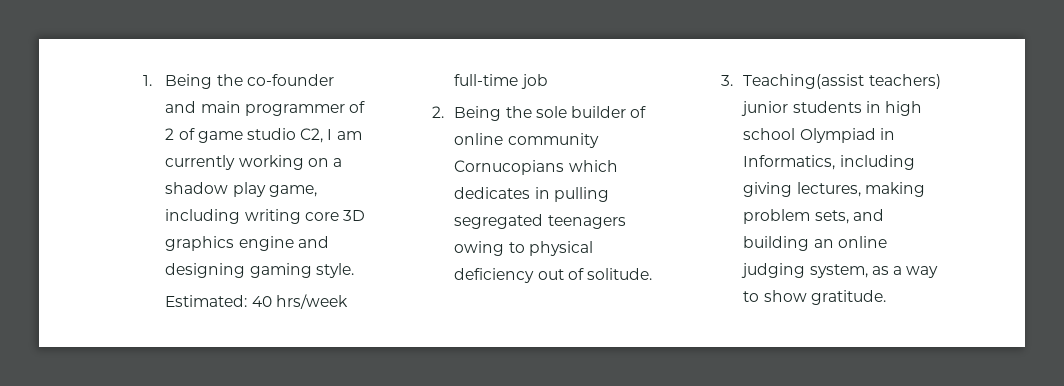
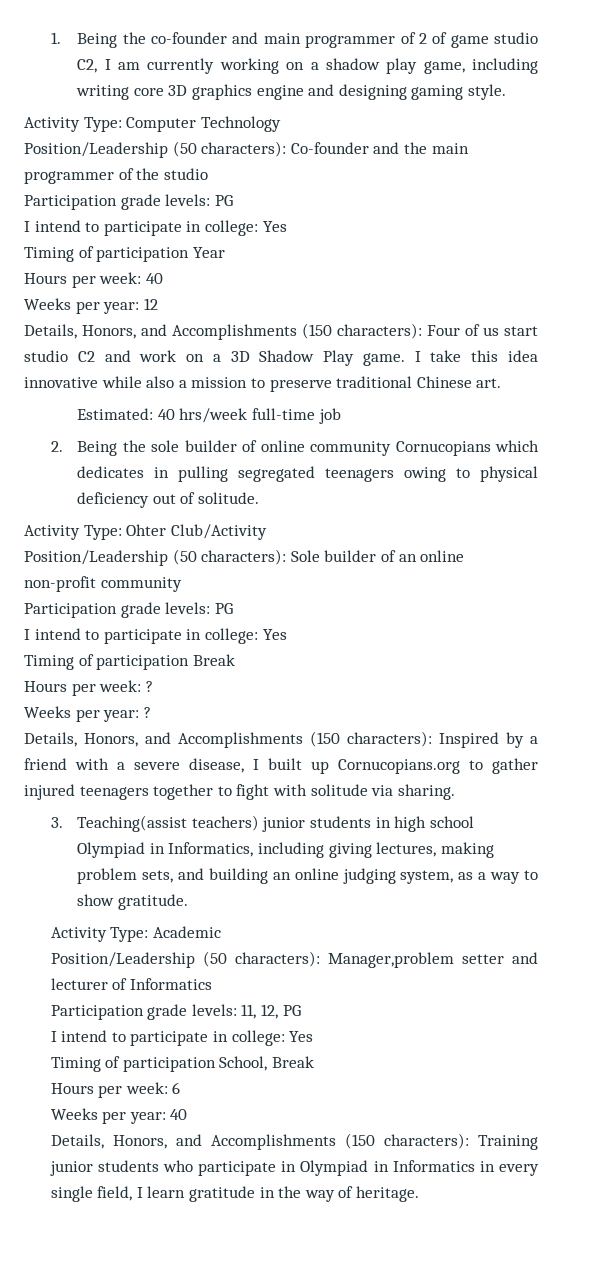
(354, 270) none -> [24,116,281,132] [24,141,469,158] [24,168,208,184] [24,194,233,210] [24,220,287,236] [24,246,225,262] [24,272,163,288] [24,298,158,314] [24,323,538,340] [24,350,538,366] [24,376,502,392] // Activity Type: Computer Technology // Position/Leadership (50 characters): Co-founder and the main programmer of the studio // Participation grade levels: PG // I intend to participate in college: Yes // Timing of participation Year // Hours per week: 40 // Weeks per year: 12 // Details, Honors, and Accomplishments (150 characters): Four of us start studio C2 and work on a 3D Shadow Play game. I take this idea innovative while also a mission to preserve traditional Chinese art.
(652, 274) none -> [24,524,267,540] [24,549,465,566] [24,576,182,592] [24,602,233,618] [24,628,287,644] [24,654,235,670] [24,680,153,696] [24,706,151,722] [24,731,538,748] [24,758,538,774] [24,784,455,800] // Activity Type: Ohter Club/Activity // Position/Leadership (50 characters): Sole builder of an online non-profit community // Participation grade levels: PG // I intend to participate in college: Yes // Timing of participation Break // Hours per week: ? // Weeks per year: ? // Details, Honors, and Accomplishments (150 characters): Inspired by a friend with a severe disease, I built up Cornucopians.org to gather injured teenagers together to fight with solitude via sharing.
(886, 297) none -> [50,926,221,942] [50,951,538,968] [50,978,212,990] [50,1004,301,1020] [50,1030,314,1046] [50,1056,314,1072] [50,1082,181,1098] [50,1108,188,1124] [50,1133,538,1150] [49,1160,540,1176] [50,1186,419,1202] // Activity Type: Academic // Position/Leadership (50 characters): Manager,problem setter and lecturer of Informatics // Participation grade levels: 11, 12, PG // I intend to participate in college: Yes // Timing of participation School, Break // Hours per week: 6 // Weeks per year: 40 // Details, Honors, and Accomplishments (150 characters): Training junior students who participate in Olympiad in Informatics in every single field, I learn gratitude in the way of heritage.

